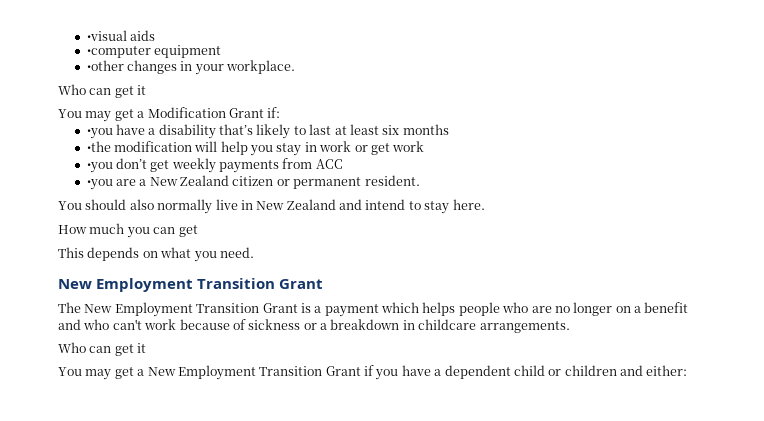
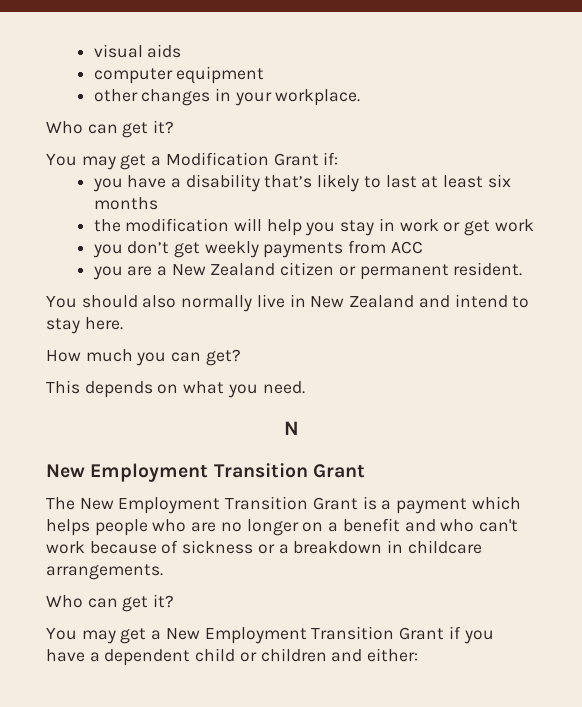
[86,30,127,41] •visual -> [93,44,143,58] visual
[86,46,151,58] •computer -> [93,68,173,84] computer
[86,60,124,71] •other -> [93,89,138,102] other
[137,85,147,95] it -> [153,120,175,134] it?
[86,128,113,139] •you -> [92,178,123,192] you
[86,141,111,152] •the -> [93,219,121,232] the
[86,162,113,173] •you -> [92,244,123,258] you
[86,179,113,190] •you -> [92,266,123,280] you
[178,225,198,237] get -> [205,349,241,366] get?
(254, 252) none -> [283,421,299,435] // N
[137,343,147,353] it -> [153,594,175,608] it?

